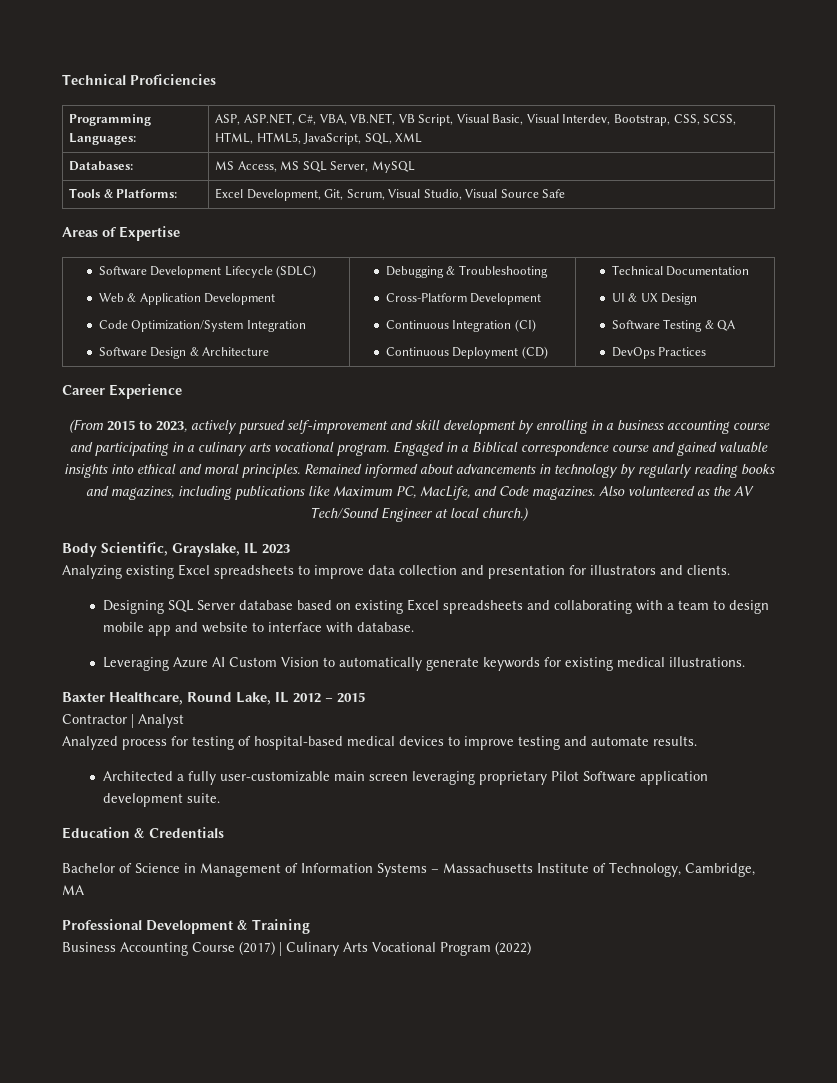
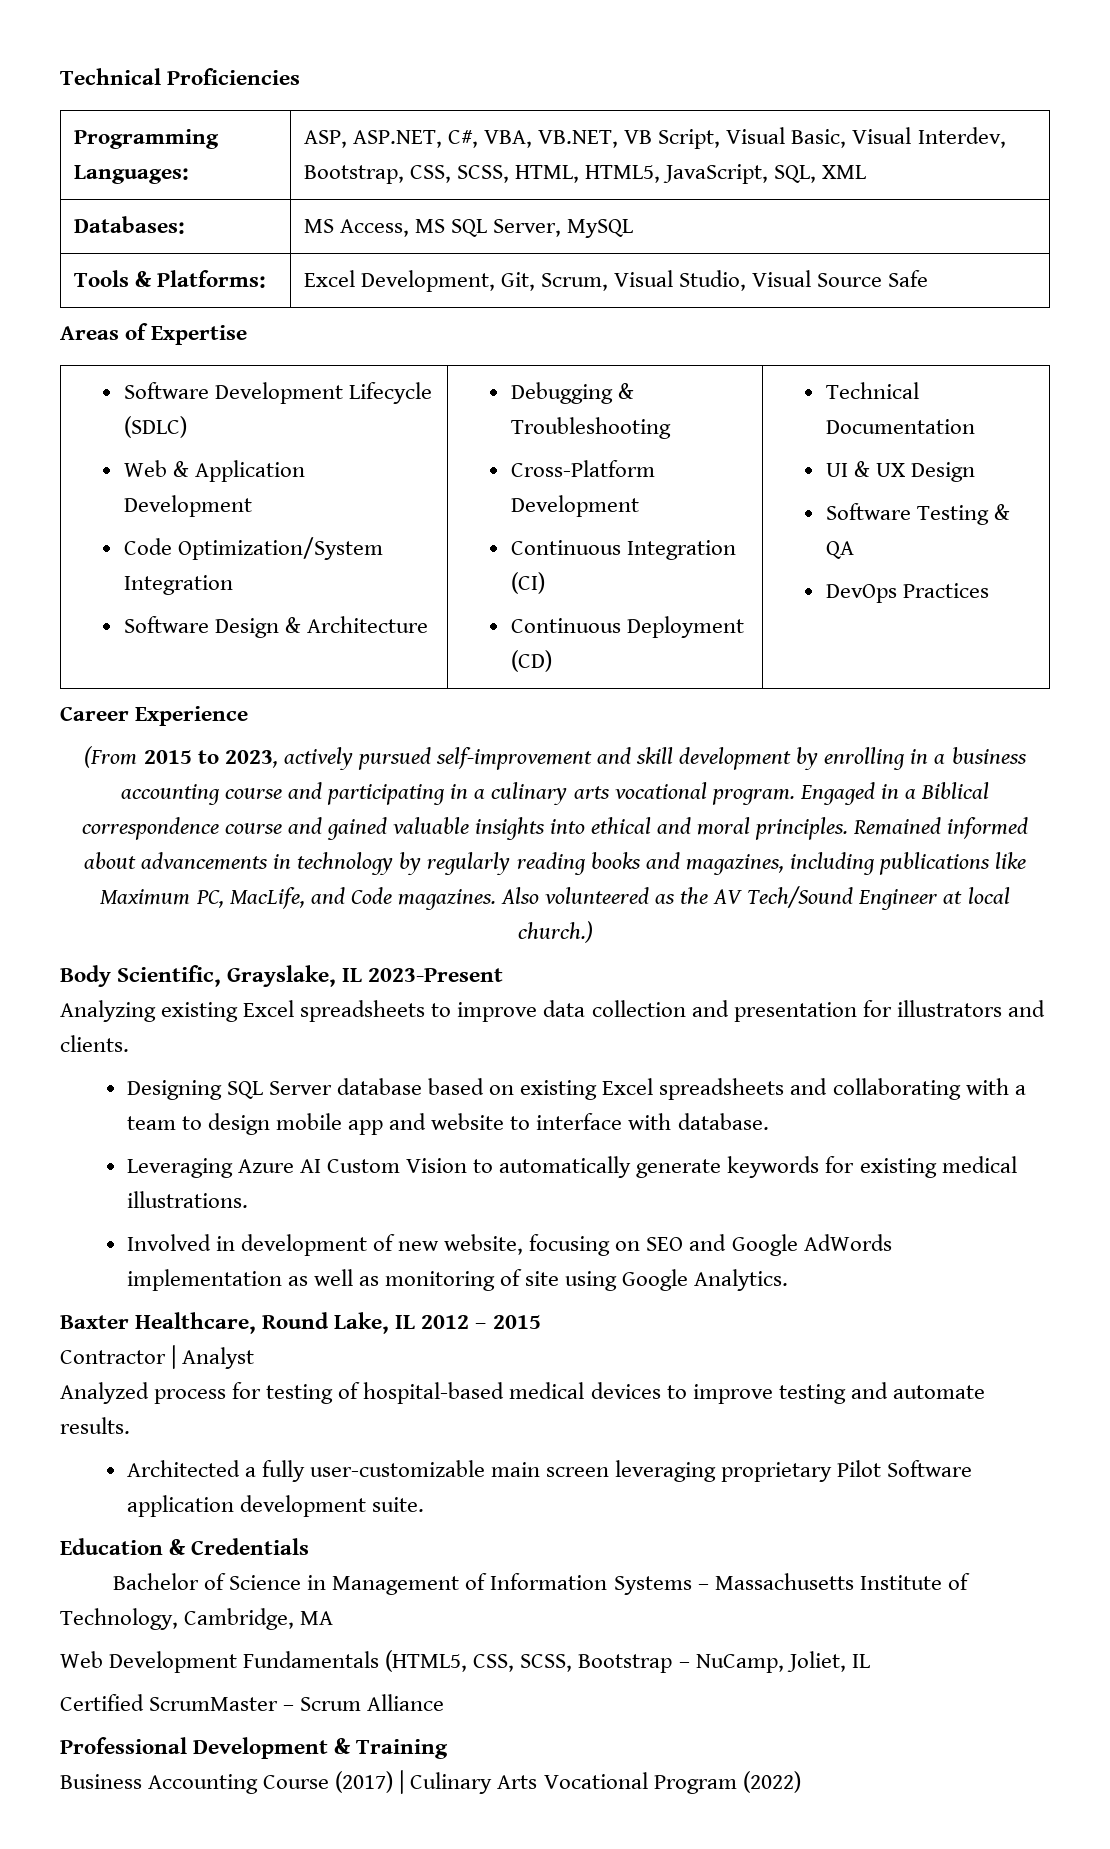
[262,544,290,554] 2023 -> [368,968,504,982] 2023-Present
(745, 662) none -> [126,1234,892,1256] [126,1269,789,1291] // Involved in development of new website, focusing on SEO and Google AdWords implementation as well as monitoring of site using Google Analytics.
(84, 890) none -> [60,1650,870,1673] [60,1694,445,1711] // Web Development Fundamentals (HTML5, CSS, SCSS, Bootstrap – NuCamp, Joliet, IL // Certified ScrumMaster – Scrum Alliance

